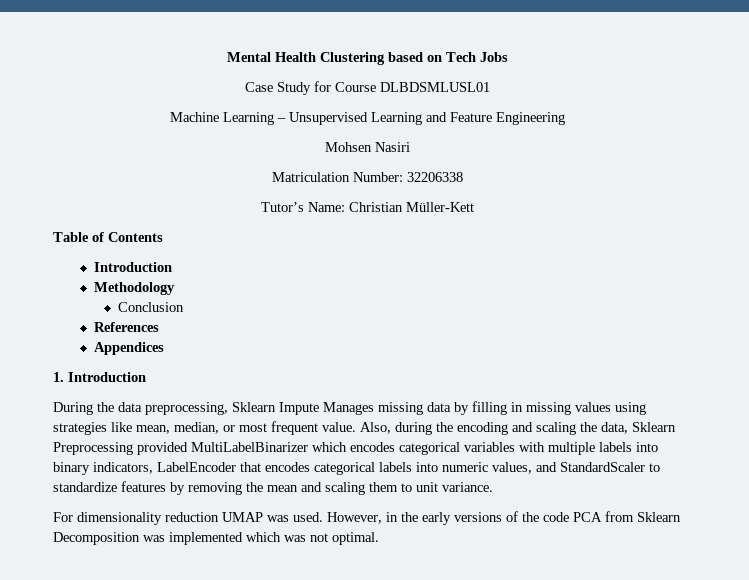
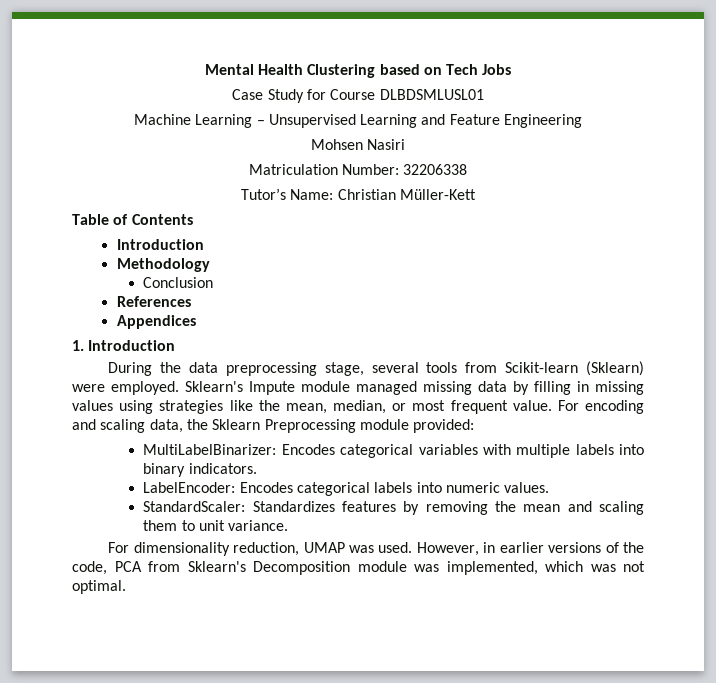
[145,402,374,415] preprocessing, Sklearn Impute Manages -> [225,361,645,376] [72,381,417,395] preprocessing stage, several tools from Scikit-learn (Sklearn) were employed. Sklearn's Impute module managed
(132, 427) none -> [258,400,280,411] the
[360,422,676,435] [53,442,395,455] Also, during the encoding and scaling the data, Sklearn Preprocessing provided MultiLabelBinarizer which encodes -> [557,400,644,414] [72,419,475,433] [143,444,335,455] For encoding and scaling data, the Sklearn Preprocessing module provided: // MultiLabelBinarizer: Encodes
[93,462,660,475] [53,482,117,492] indicators, LabelEncoder that encodes categorical labels into numeric values, and StandardScaler to standardize -> [188,463,257,474] [143,482,550,496] [143,501,335,512] indicators. // LabelEncoder: Encodes categorical labels into numeric values. // StandardScaler: Standardizes
[165,512,219,522] reduction -> [233,542,300,556] reduction,
[401,512,451,525] the early -> [499,542,544,553] earlier
[543,512,569,522] code -> [72,561,107,575] code,
[637,512,681,522] [53,532,243,545] Sklearn Decomposition was implemented -> [187,561,538,575] Sklearn's Decomposition module was implemented,

